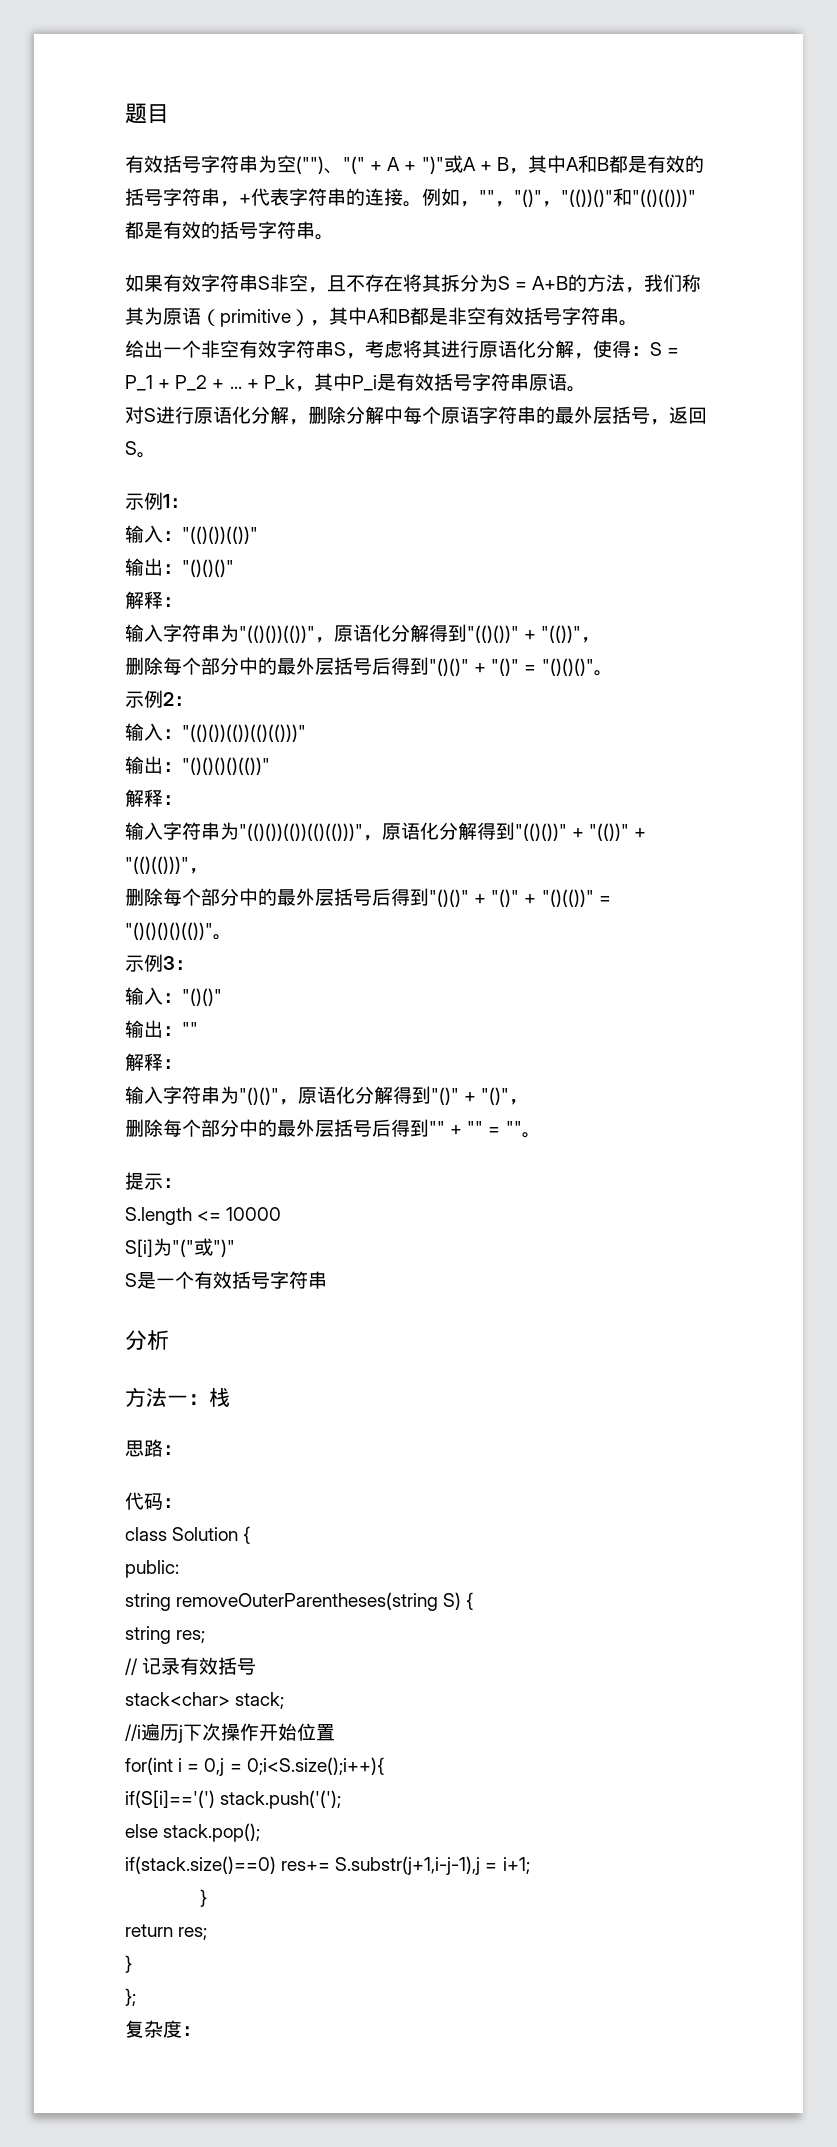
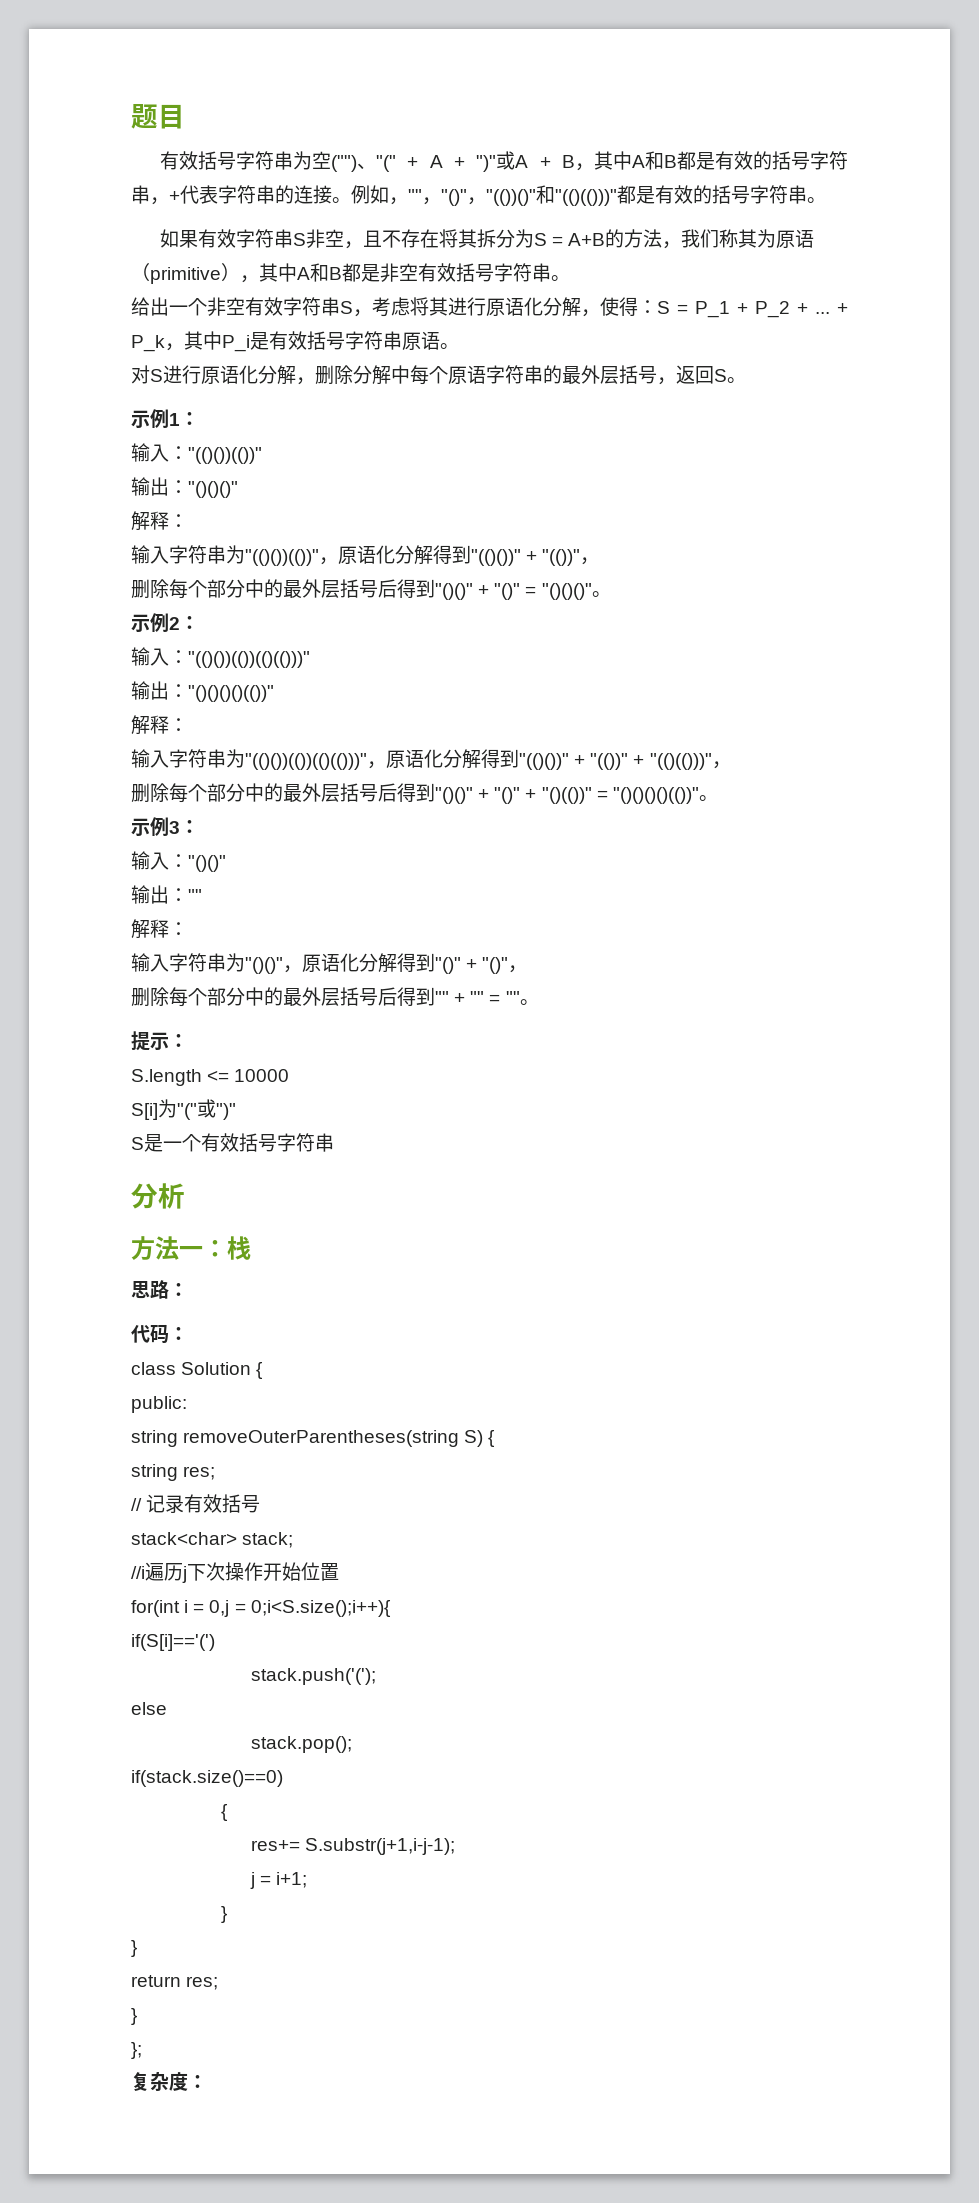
(215, 1799) none -> (215, 1642) //
(158, 1831) none -> (167, 1708) //
[281,1856,481,1875] res+= S.substr(j+1,i-j-1),j -> [221,1804,229,1821] [251,1838,456,1855] [250,1872,256,1889] // { // res+= S.substr(j+1,i-j-1); // j
(208, 1898) none -> [131,1940,137,1957] // }

